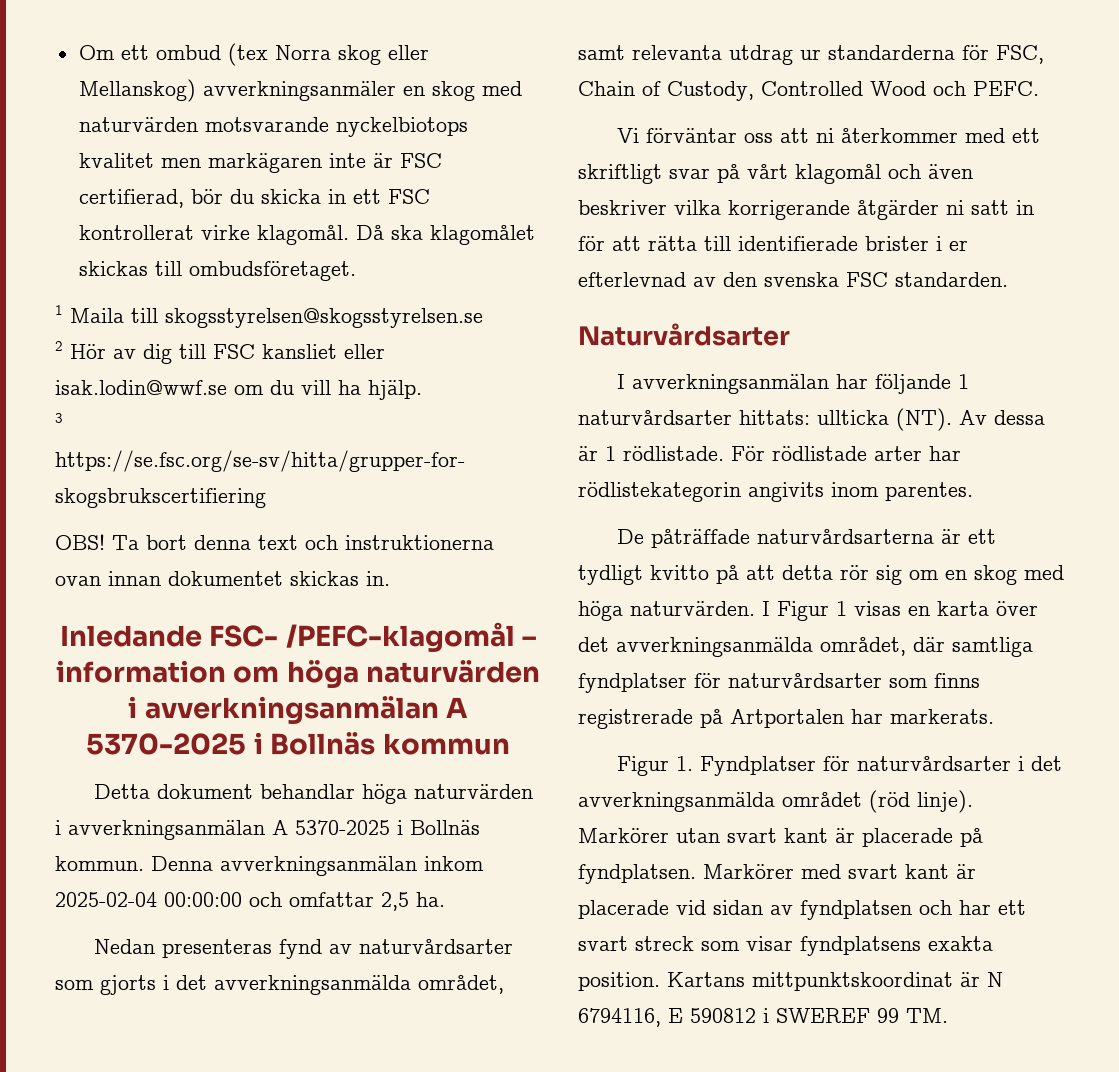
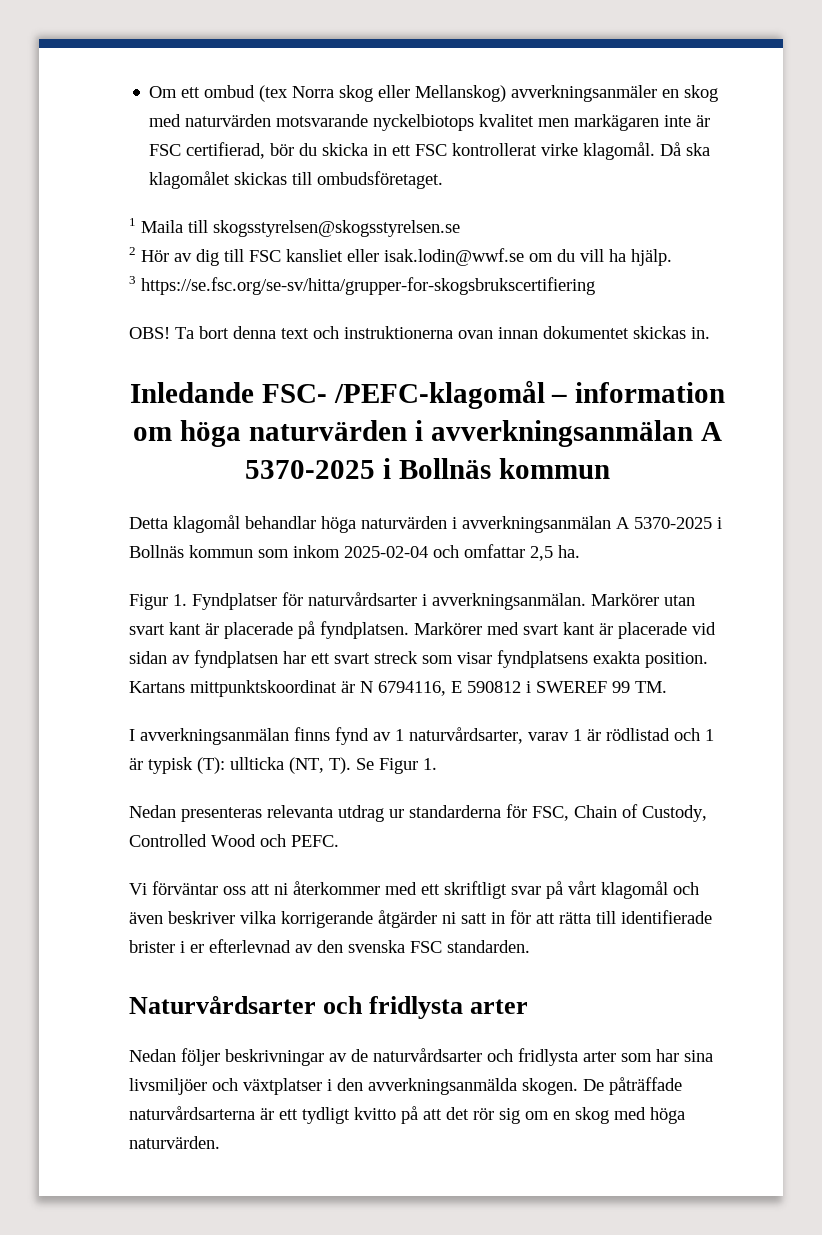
[157,784,254,799] dokument -> [173,515,240,533] klagomål
[55,856,417,876] kommun. Denna avverkningsanmälan -> [189,545,289,558] kommun som
[164,892,242,907] 00:00:00 -> (428, 552) none
[94,939,514,959] [55,975,504,995] [578,45,625,60] Nedan presenteras fynd av naturvårdsarter som gjorts i det avverkningsanmälda området, samt -> [129,592,695,610] [129,621,716,639] [129,650,708,668] [129,680,667,697] [129,727,714,745] [129,757,437,774] [129,805,262,822] Figur 1. Fyndplatser för naturvårdsarter i avverkningsanmälan. Markörer utan svart kant är placerade på fyndplatsen. Markörer med svart kant är placerade vid sidan av fyndplatsen har ett svart streck som visar fyndplatsens exakta position. Kartans mittpunktskoordinat är N 6794116, E 590812 i SWEREF 99 TM. // I avverkningsanmälan finns fynd av 1 naturvårdsarter, varav 1 är rödlistad och 1 är typisk (T): ullticka (NT, T). Se Figur 1. // Nedan presenteras
[617,374,970,394] [578,408,1045,431] [578,446,961,461] [578,482,973,502] // I avverkningsanmälan har följande 1 naturvårdsarter hittats: ullticka (NT). Av dessa är 1 rödlistade. För rödlistade arter har rödlistekategorin angivits inom parentes. // -> [323,996,529,1019] [129,1048,713,1066] [129,1078,578,1095] och fridlysta arter // Nedan följer beskrivningar av de naturvårdsarter och fridlysta arter som har sina livsmiljöer och växtplatser i den avverkningsanmälda skogen.
[782,565,833,580] detta -> [446,1107,469,1120] det
[762,601,1038,621] [578,637,1033,657] [578,673,980,693] [578,709,994,729] [617,756,1063,776] [578,790,973,813] [578,828,983,847] [578,864,976,884] [578,900,1026,920] [578,936,993,956] [578,972,1003,991] [578,1008,948,1027] I Figur 1 visas en karta över det avverkningsanmälda området, där samtliga fyndplatser för naturvårdsarter som finns registrerade på Artportalen har markerats. // Figur 1. Fyndplatser för naturvårdsarter i det avverkningsanmälda området (röd linje). Markörer utan svart kant är placerade på fyndplatsen. Markörer med svart kant är placerade vid sidan av fyndplatsen och har ett svart streck som visar fyndplatsens exakta position. Kartans mittpunktskoordinat är N 6794116, E 590812 i SWEREF 99 TM. -> (220, 1142) none

